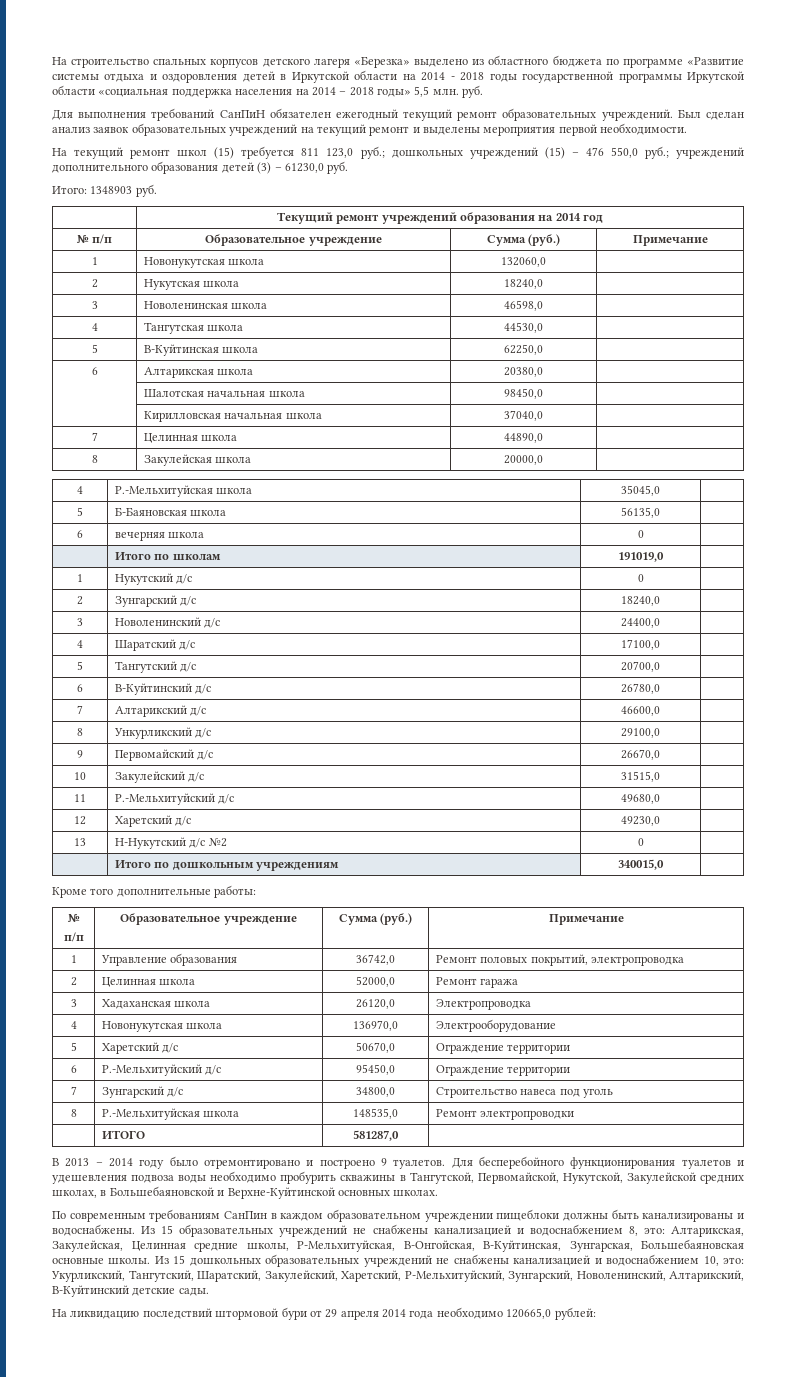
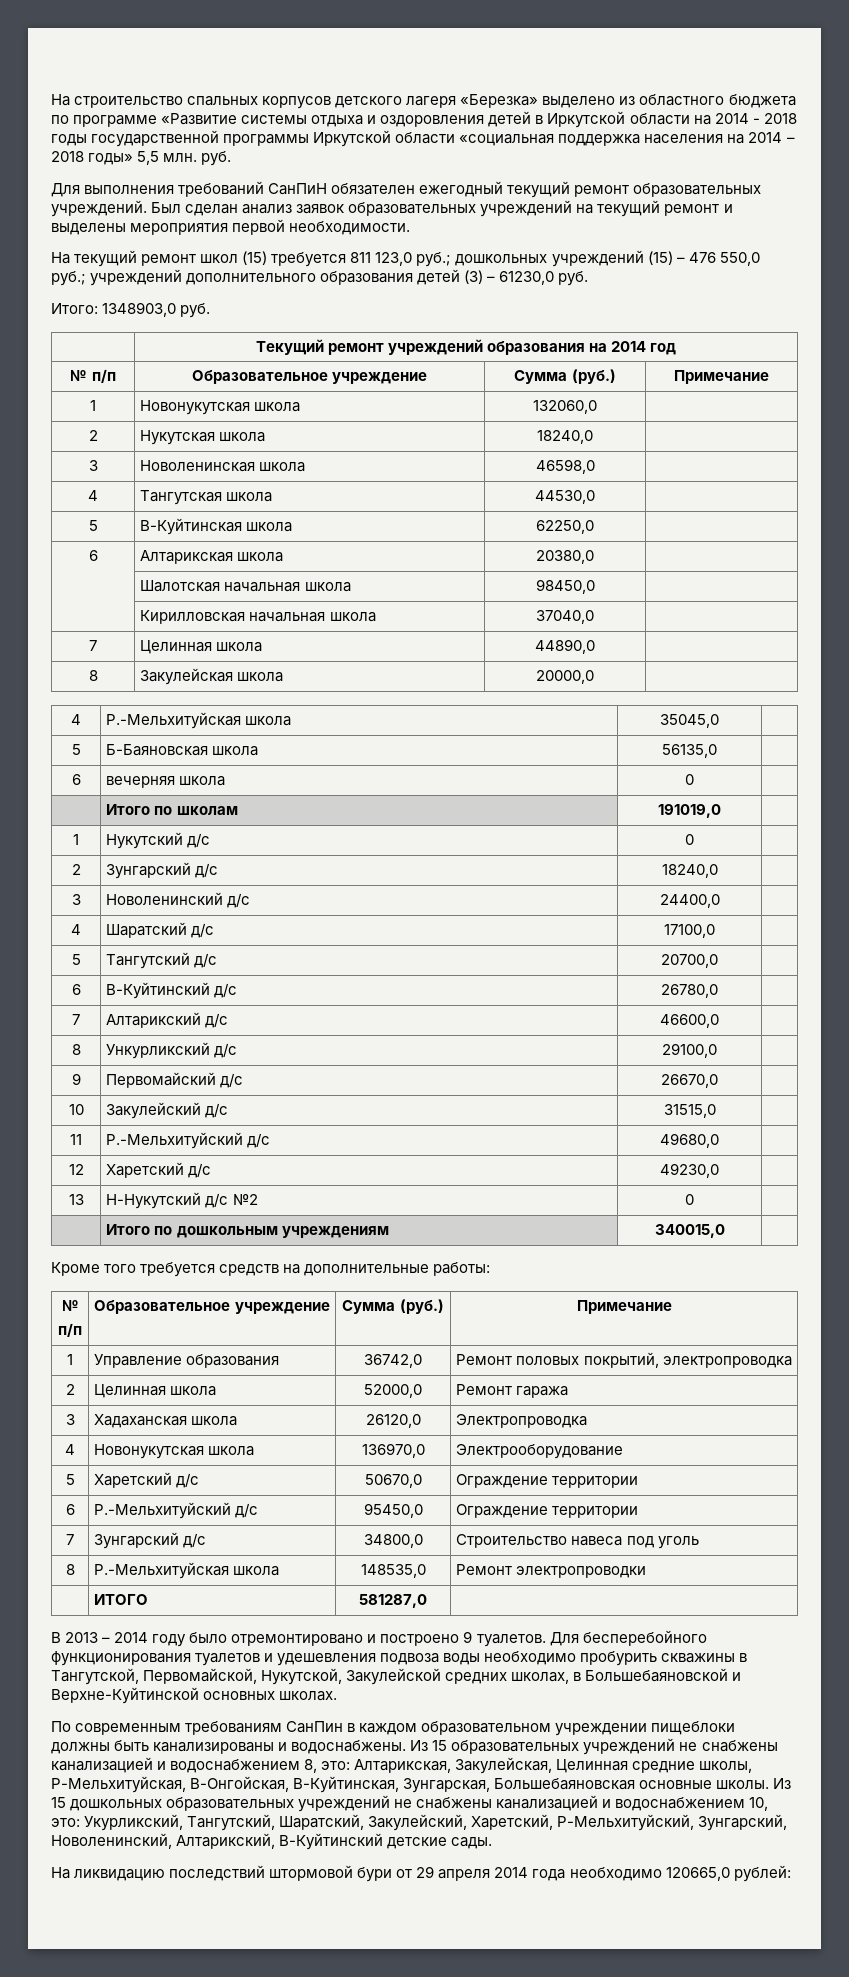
[90,186,133,194] 1348903 -> [102,302,177,317] 1348903,0
(114, 891) none -> [140,1262,301,1277] требуется средств на

